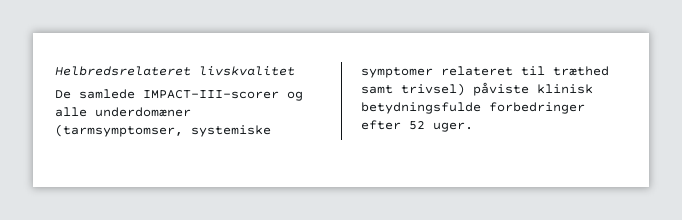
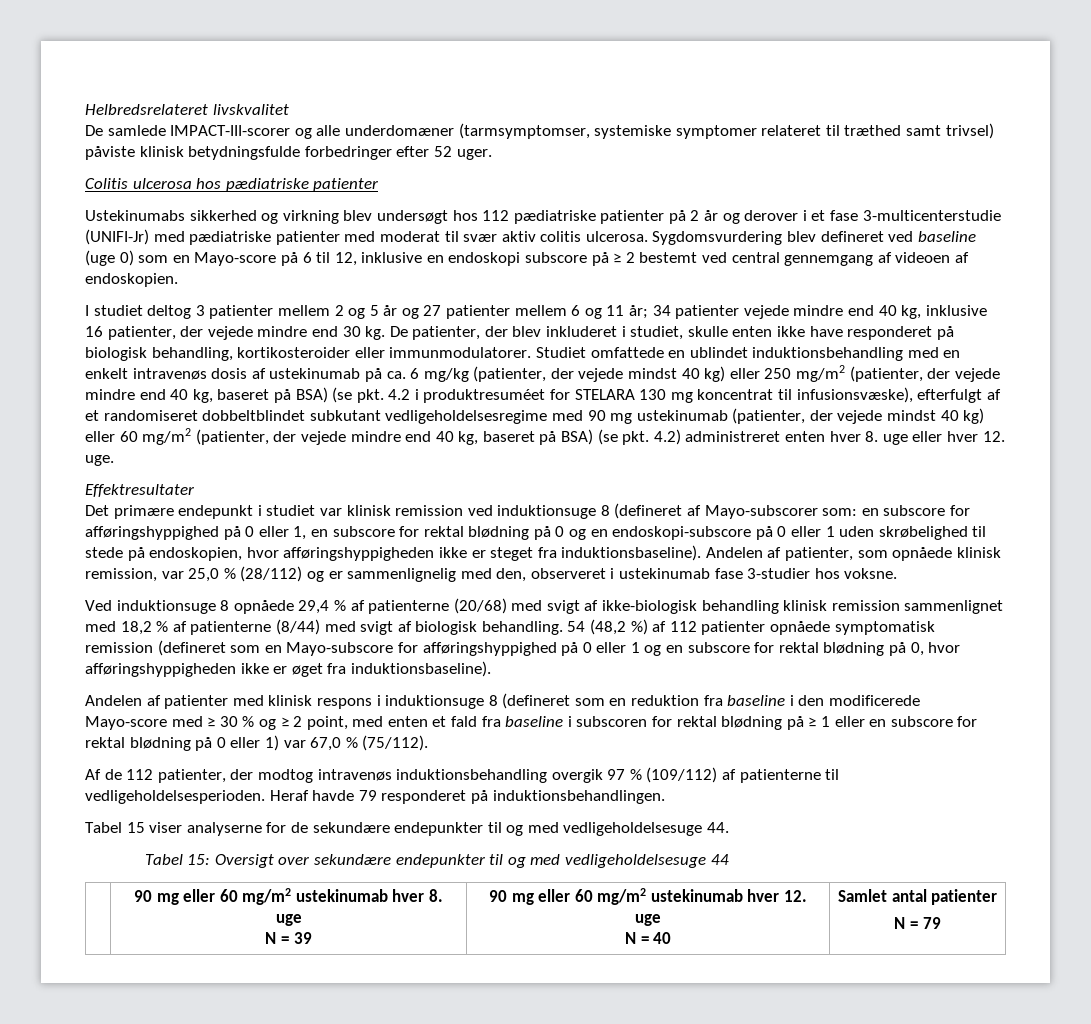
(473, 127) none -> [85,178,379,192] [85,210,1001,224] [85,229,976,245] [85,250,969,266] [85,273,178,287] [85,305,987,319] [85,326,954,340] [85,347,961,361] [85,365,1000,382] [85,387,1001,403] [85,408,985,424] [85,428,1005,445] [85,455,114,466] [85,484,194,497] [85,503,971,519] [85,526,987,540] [85,545,1001,561] [85,566,898,582] [85,598,1004,614] [85,619,935,635] [85,640,961,656] [85,661,491,677] [85,693,921,709] [85,716,978,730] [85,735,429,751] [85,767,840,783] [85,790,665,804] [85,822,730,836] [144,854,729,868] [133,888,444,905] [275,914,302,926] [265,932,312,944] [488,888,808,905] [635,914,661,926] [624,932,672,944] [837,889,998,905] [894,917,941,929] // Colitis ulcerosa hos pædiatriske patienter // Ustekinumabs sikkerhed og virkning blev undersøgt hos 112 pædiatriske patienter på 2 år og derover i et fase 3-multicenterstudie (UNIFI-Jr) med pædiatriske patienter med moderat til svær aktiv colitis ulcerosa. Sygdomsvurdering blev defineret ved baseline (uge 0) som en Mayo-score på 6 til 12, inklusive en endoskopi subscore på ≥ 2 bestemt ved central gennemgang af videoen af endoskopien. // I studiet deltog 3 patienter mellem 2 og 5 år og 27 patienter mellem 6 og 11 år; 34 patienter vejede mindre end 40 kg, inklusive 16 patienter, der vejede mindre end 30 kg. De patienter, der blev inkluderet i studiet, skulle enten ikke have responderet på biologisk behandling, kortikosteroider eller immunmodulatorer. Studiet omfattede en ublindet induktionsbehandling med en enkelt intravenøs dosis af ustekinumab på ca. 6 mg/kg (patienter, der vejede mindst 40 kg) eller 250 mg/m2 (patienter, der vejede mindre end 40 kg, baseret på BSA) (se pkt. 4.2 i produktresuméet for STELARA 130 mg koncentrat til infusionsvæske), efterfulgt af et randomiseret dobbeltblindet subkutant vedligeholdelsesregime med 90 mg ustekinumab (patienter, der vejede mindst 40 kg) eller 60 mg/m2 (patienter, der vejede mindre end 40 kg, baseret på BSA) (se pkt. 4.2) administreret enten hver 8. uge eller hver 12. uge. // Effektresultater // Det primære endepunkt i studiet var klinisk remission ved induktionsuge 8 (defineret af Mayo-subscorer som: en subscore for afføringshyppighed på 0 eller 1, en subscore for rektal blødning på 0 og en endoskopi-subscore på 0 eller 1 uden skrøbelighed til stede på endoskopien, hvor afføringshyppigheden ikke er steget fra induktionsbaseline). Andelen af patienter, som opnåede klinisk remission, var 25,0 % (28/112) og er sammenlignelig med den, observeret i ustekinumab fase 3-studier hos voksne. // Ved induktionsuge 8 opnåede 29,4 % af patienterne (20/68) med svigt af ikke-biologisk behandling klinisk remission sammenlignet med 18,2 % af patienterne (8/44) med svigt af biologisk behandling. 54 (48,2 %) af 112 patienter opnåede symptomatisk remission (defineret som en Mayo-subscore for afføringshyppighed på 0 eller 1 og en subscore for rektal blødning på 0, hvor afføringshyppigheden ikke er øget fra induktionsbaseline). // Andelen af patienter med klinisk respons i induktionsuge 8 (defineret som en reduktion fra baseline i den modificerede Mayo-score med ≥ 30 % og ≥ 2 point, med enten et fald fra baseline i subscoren for rektal blødning på ≥ 1 eller en subscore for rektal blødning på 0 eller 1) var 67,0 % (75/112). // Af de 112 patienter, der modtog intravenøs induktionsbehandling overgik 97 % (109/112) af patienterne til vedligeholdelsesperioden. Heraf havde 79 responderet på induktionsbehandlingen. // Tabel 15 viser analyserne for de sekundære endepunkter til og med vedligeholdelsesuge 44. // Tabel 15: Oversigt over sekundære endepunkter til og med vedligeholdelsesuge 44 // | 90 mg eller 60 mg/m2 ustekinumab hver 8. uge // N = 39 | 90 mg eller 60 mg/m2 ustekinumab hver 12. uge // N = 40 | Samlet antal patienter // N = 79

